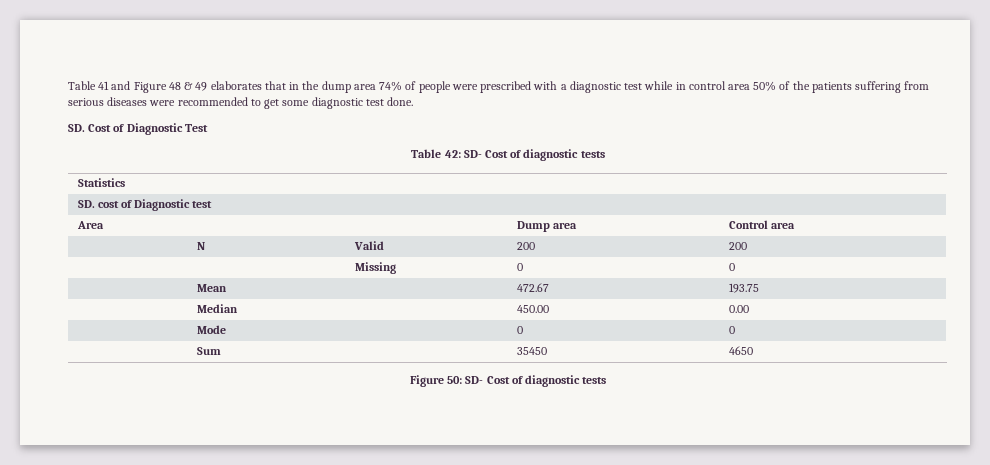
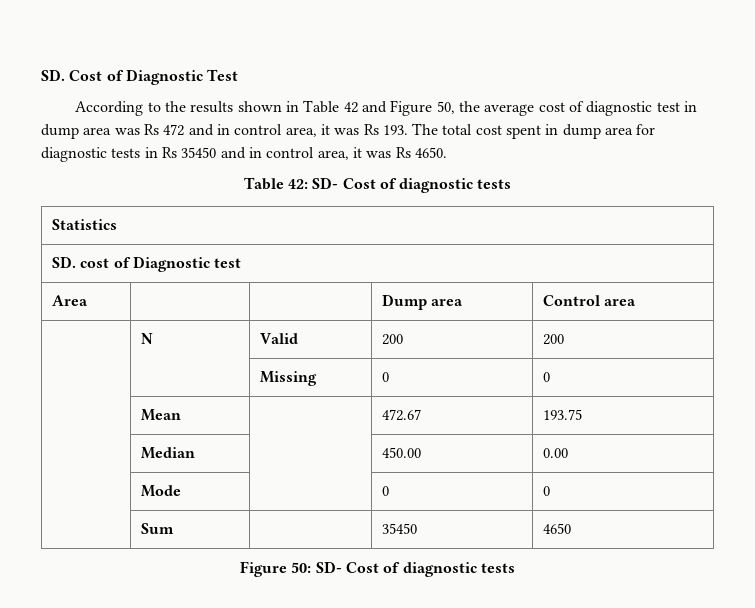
[68,81,930,93] [68,97,414,109] Table 41 and Figure 48 & 49 elaborates that in the dump area 74% of people were prescribed with a diagnostic test while in control area 50% of the patients suffering from serious diseases were recommended to get some diagnostic test done. // -> (41, 75) none
(208, 128) none -> [75,100,697,116] [41,123,656,139] [41,147,447,162] // According to the results shown in Table 42 and Figure 50, the average cost of diagnostic test in dump area was Rs 472 and in control area, it was Rs 193. The total cost spent in dump area for diagnostic tests in Rs 35450 and in control area, it was Rs 4650.

